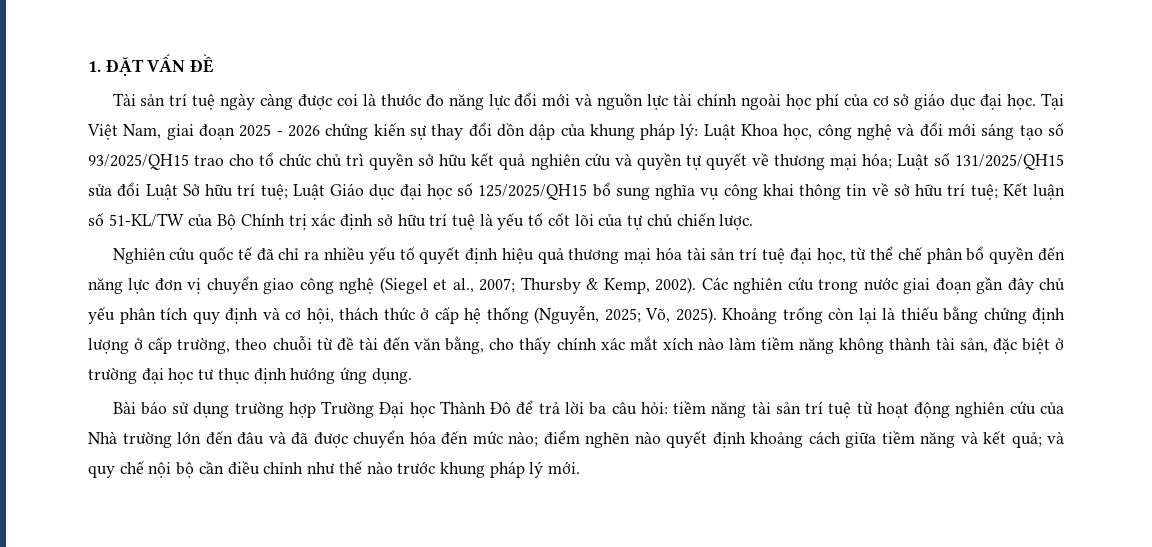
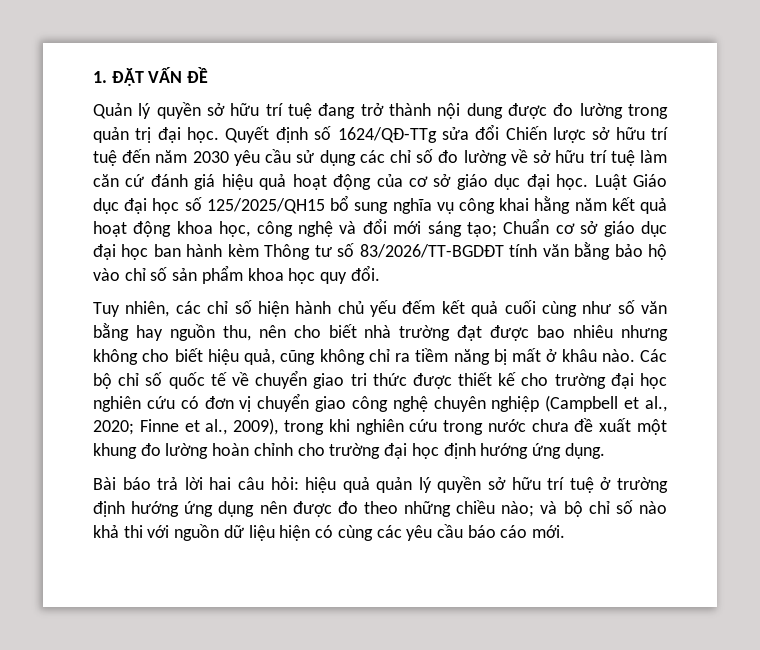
[112,92,839,110] Tài sản trí tuệ ngày càng được coi là thước đo năng lực đổi mới và nguồn lực tài chính ngoài học phí -> [93,102,668,119] [93,124,668,143] [93,149,667,166] [93,174,372,190] Quản lý quyền sở hữu trí tuệ đang trở thành nội dung được đo lường trong quản trị đại học. Quyết định số 1624/QĐ-TTg sửa đổi Chiến lược sở hữu trí tuệ đến năm 2030 yêu cầu sử dụng các chỉ số đo lường về sở hữu trí tuệ làm căn cứ đánh giá hiệu quả hoạt động
[1041,93,1065,110] [87,122,1064,140] [88,152,1064,170] [88,182,288,200] Tại Việt Nam, giai đoạn 2025 - 2026 chứng kiến sự thay đổi dồn dập của khung pháp lý: Luật Khoa học, công nghệ và đổi mới sáng tạo số 93/2025/QH15 trao cho tổ chức chủ trì quyền sở hữu kết quả nghiên cứu và quyền tự quyết về thương mại hóa; Luật số 131/2025/QH15 sửa đổi Luật Sở hữu trí tuệ; -> (589, 182) none
[799,183,1065,200] [88,213,754,230] [112,246,1066,264] [88,278,150,294] thông tin về sở hữu trí tuệ; Kết luận số 51-KL/TW của Bộ Chính trị xác định sở hữu trí tuệ là yếu tố cốt lõi của tự chủ chiến lược. // Nghiên cứu quốc tế đã chỉ ra nhiều yếu tố quyết định hiệu quả thương mại hóa tài sản trí tuệ đại học, từ thể chế phân bổ quyền đến năng lực -> [534,196,667,214] [93,218,667,237] [93,242,667,260] [93,265,380,284] [93,300,667,317] [93,323,668,341] [93,348,667,365] [93,370,667,389] [93,396,199,412] hằng năm kết quả hoạt động khoa học, công nghệ và đổi mới sáng tạo; Chuẩn cơ sở giáo dục đại học ban hành kèm Thông tư số 83/2026/TT-BGDĐT tính văn bằng bảo hộ vào chỉ số sản phẩm khoa học quy đổi. // Tuy nhiên, các chỉ số hiện hành chủ yếu đếm kết quả cuối cùng như số văn bằng hay nguồn thu, nên cho biết nhà trường đạt được bao nhiêu nhưng không cho biết hiệu quả, cũng không chỉ ra tiềm năng bị mất ở khâu nào. Các bộ chỉ số quốc tế về chuyển giao tri thức được thiết kế cho trường đại học nghiên cứu có
[379,277,1066,294] [88,306,1065,324] [88,336,1065,354] [88,368,249,384] (Siegel et al., 2007; Thursby & Kemp, 2002). Các nghiên cứu trong nước giai đoạn gần đây chủ yếu phân tích quy định và cơ hội, thách thức ở cấp hệ thống (Nguyễn, 2025; Võ, 2025). Khoảng trống còn lại là thiếu bằng chứng định lượng ở cấp trường, theo chuỗi từ đề tài đến văn bằng, cho thấy chính xác mắt xích nào làm tiềm năng không thành tài sản, đặc biệt ở trường đại học tư thục -> [433,395,667,412] [93,418,667,435] [93,443,439,459] chuyên nghiệp (Campbell et al., 2020; Finne et al., 2009), trong khi nghiên cứu trong nước chưa đề xuất một khung đo lường hoàn chỉnh cho trường đại học
[172,400,534,418] sử dụng trường hợp Trường Đại học Thành Đô để -> (151, 483) none
[589,402,607,415] ba -> [209,477,232,490] hai
[673,401,1064,418] [88,430,1064,448] [88,461,544,478] tiềm năng tài sản trí tuệ từ hoạt động nghiên cứu của Nhà trường lớn đến đâu và đã được chuyển hóa đến mức nào; điểm nghẽn nào quyết định khoảng cách giữa tiềm năng và kết quả; và quy chế nội bộ cần điều chỉnh như thế nào trước khung pháp lý -> [305,476,668,493] [93,500,667,517] [93,524,528,541] hiệu quả quản lý quyền sở hữu trí tuệ ở trường định hướng ứng dụng nên được đo theo những chiều nào; và bộ chỉ số nào khả thi với nguồn dữ liệu hiện có cùng các yêu cầu báo cáo

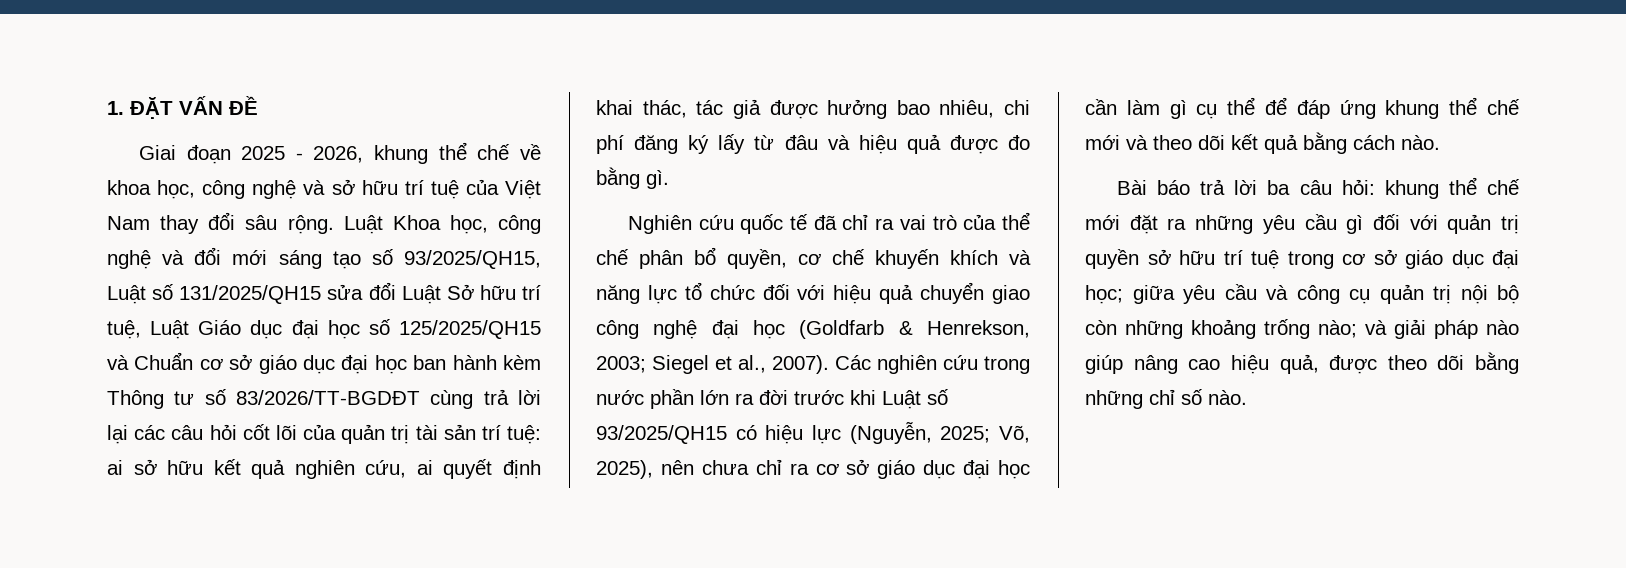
[93,102,668,119] [93,124,668,143] [93,149,667,166] [93,174,589,190] Quản lý quyền sở hữu trí tuệ đang trở thành nội dung được đo lường trong quản trị đại học. Quyết định số 1624/QĐ-TTg sửa đổi Chiến lược sở hữu trí tuệ đến năm 2030 yêu cầu sử dụng các chỉ số đo lường về sở hữu trí tuệ làm căn cứ đánh giá hiệu quả hoạt động của cơ sở giáo dục đại học. -> [138,142,542,164] [107,179,541,199] [107,212,541,234] [107,247,541,269] [107,282,541,304] [107,320,141,339] Giai đoạn 2025 - 2026, khung thể chế về khoa học, công nghệ và sở hữu trí tuệ của Việt Nam thay đổi sâu rộng. Luật Khoa học, công nghệ và đổi mới sáng tạo số 93/2025/QH15, Luật số 131/2025/QH15 sửa đổi Luật Sở hữu trí tuệ,
[330,195,667,214] [93,218,497,237] bổ sung nghĩa vụ công khai hằng năm kết quả hoạt động khoa học, công nghệ và đổi mới sáng tạo; -> [107,355,129,370] và
[509,242,667,260] [93,265,380,284] [93,300,667,317] [93,323,668,341] [93,348,667,365] [93,370,667,389] [93,393,667,412] [93,418,667,435] [93,443,605,459] tính văn bằng bảo hộ vào chỉ số sản phẩm khoa học quy đổi. // Tuy nhiên, các chỉ số hiện hành chủ yếu đếm kết quả cuối cùng như số văn bằng hay nguồn thu, nên cho biết nhà trường đạt được bao nhiêu nhưng không cho biết hiệu quả, cũng không chỉ ra tiềm năng bị mất ở khâu nào. Các bộ chỉ số quốc tế về chuyển giao tri thức được thiết kế cho trường đại học nghiên cứu có đơn vị chuyển giao công nghệ chuyên nghiệp (Campbell et al., 2020; Finne et al., 2009), trong khi nghiên cứu trong nước chưa đề xuất một khung đo lường hoàn chỉnh cho trường đại học định hướng ứng dụng. -> [430,389,541,409] [107,424,541,444] [107,459,541,479] [596,99,1030,119] [596,134,1030,154] [596,167,669,189] [627,212,1030,234] [596,247,1031,269] [596,282,1030,304] [596,320,1030,339] [596,355,1030,374] [596,389,948,409] [596,422,1030,444] [596,459,1030,479] [1085,97,1520,119] [1085,132,1440,154] cùng trả lời lại các câu hỏi cốt lõi của quản trị tài sản trí tuệ: ai sở hữu kết quả nghiên cứu, ai quyết định khai thác, tác giả được hưởng bao nhiêu, chi phí đăng ký lấy từ đâu và hiệu quả được đo bằng gì. // Nghiên cứu quốc tế đã chỉ ra vai trò của thể chế phân bổ quyền, cơ chế khuyến khích và năng lực tổ chức đối với hiệu quả chuyển giao công nghệ đại học (Goldfarb & Henrekson, 2003; Siegel et al., 2007). Các nghiên cứu trong nước phần lớn ra đời trước khi Luật số 93/2025/QH15 có hiệu lực (Nguyễn, 2025; Võ, 2025), nên chưa chỉ ra cơ sở giáo dục đại học cần làm gì cụ thể để đáp ứng khung thể chế mới và theo dõi kết quả bằng cách nào.
[209,477,232,490] hai -> [1267,180,1291,195] ba
[305,476,668,493] [93,500,667,517] [93,524,566,541] hiệu quả quản lý quyền sở hữu trí tuệ ở trường định hướng ứng dụng nên được đo theo những chiều nào; và bộ chỉ số nào khả thi với nguồn dữ liệu hiện có cùng các yêu cầu báo cáo mới. -> [1384,177,1520,199] [1085,214,1519,234] [1085,249,1519,269] [1085,284,1519,304] [1085,319,1519,339] [1085,352,1519,374] [1085,389,1247,409] khung thể chế mới đặt ra những yêu cầu gì đối với quản trị quyền sở hữu trí tuệ trong cơ sở giáo dục đại học; giữa yêu cầu và công cụ quản trị nội bộ còn những khoảng trống nào; và giải pháp nào giúp nâng cao hiệu quả, được theo dõi bằng những chỉ số nào.

